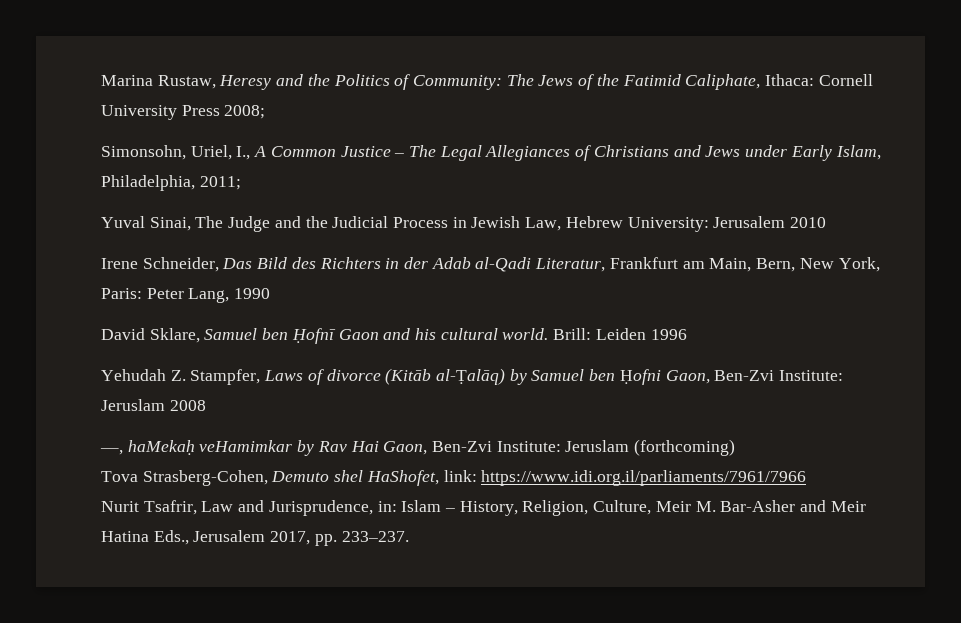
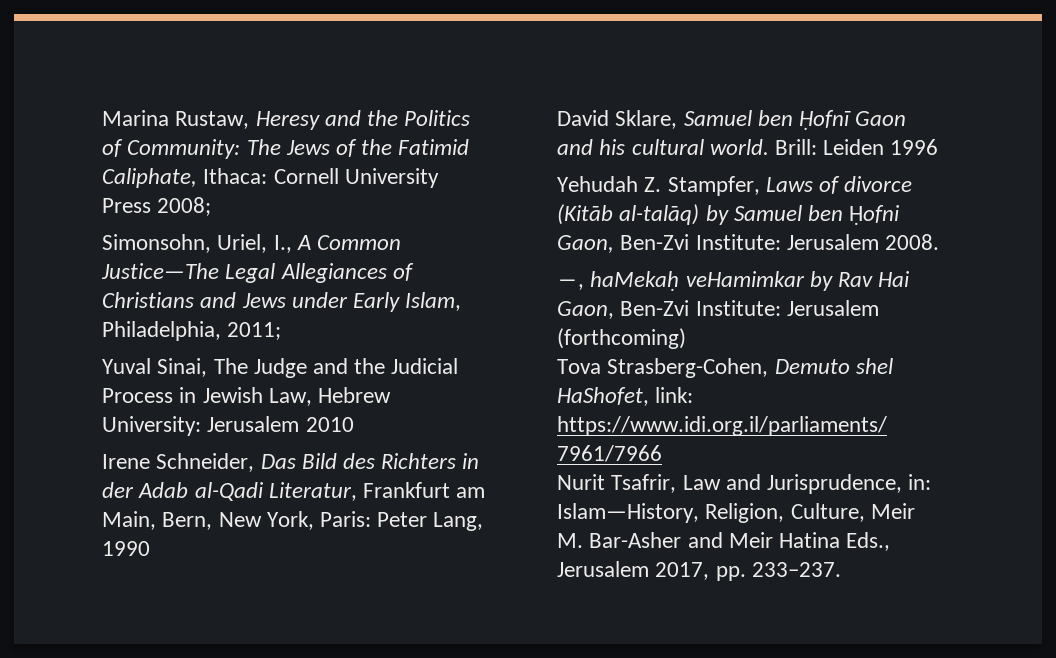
[340,145,436,157] Justice – The -> [101,263,220,279] Justice—The
[435,368,505,385] al-Ṭalāq) -> [619,204,700,225] al-talāq)
[100,399,206,411] Jeruslam 2008 -> [786,234,940,250] Jerusalem 2008.
[565,440,630,452] Jeruslam -> [786,300,879,316] Jerusalem
[401,500,518,516] Islam – History, -> [557,503,700,523] Islam—History,

